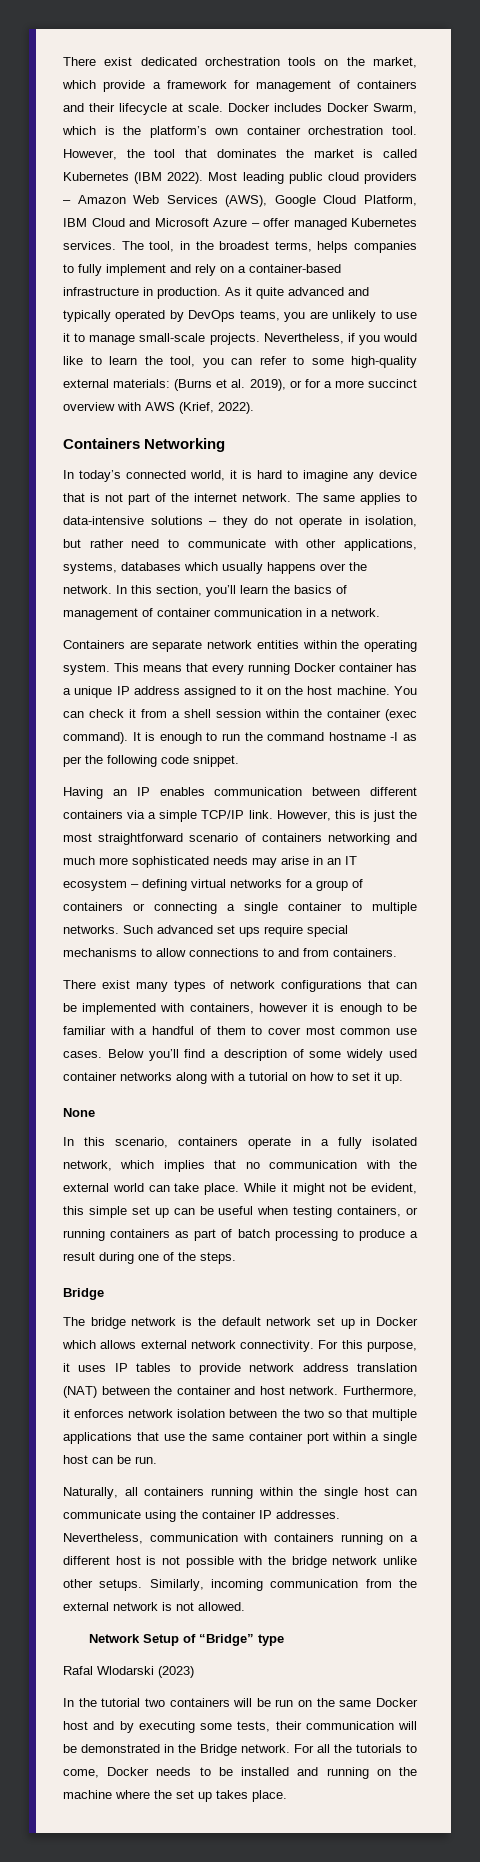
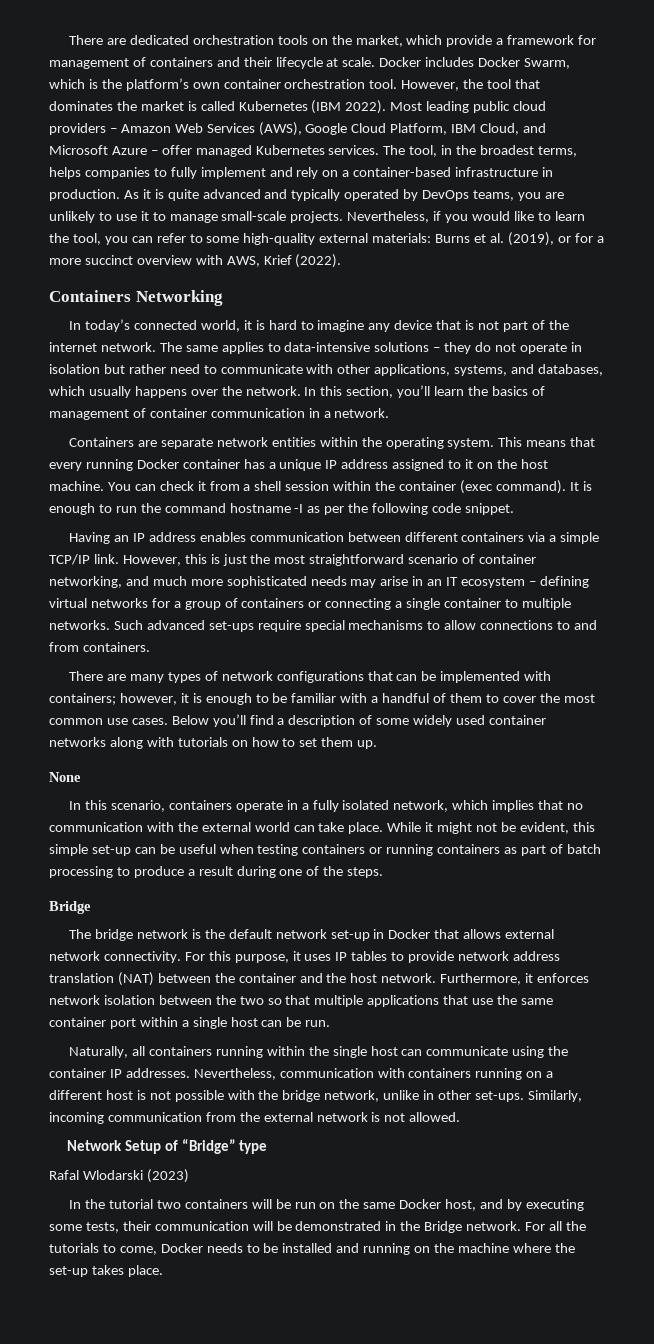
[63,57,133,66] There exist -> [69,35,127,45] There are
[91,218,125,227] Cloud -> [480,123,520,135] Cloud,
(252, 291) none -> [154,189,164,199] is
[174,379,213,391] (Burns -> [435,234,471,243] Burns
[249,379,286,391] 2019), -> [507,232,554,246] (2019),
[145,402,254,414] AWS (Krief, 2022). -> [226,254,342,268] AWS, Krief (2022).
[365,516,417,527] isolation, -> [49,364,100,374] isolation
[121,562,181,571] databases -> [511,364,604,376] and databases,
(150, 791) none -> [148,532,196,542] address
[261,833,390,845] containers networking -> [479,554,537,564] [49,576,122,588] container networking,
[217,925,260,937] set ups -> [208,621,254,632] set-ups
[102,980,131,989] exist -> [107,674,127,681] are
[189,1003,308,1014] containers, however -> [49,693,177,705] containers; however,
(301, 1031) none -> [539,693,560,703] the
[238,1072,288,1081] a tutorial -> [177,737,228,747] tutorials
[374,1072,381,1081] it -> [321,737,354,747] them
[131,1206,169,1218] set up -> [91,845,131,856] set-up
[337,1206,402,1217] containers, -> [302,844,366,854] containers
[316,1317,355,1329] set up -> [330,930,370,941] set-up
[62,1340,96,1349] which -> [434,929,460,939] that
(256, 1390) none -> [326,973,347,983] the
[332,1556,417,1565] [63,1579,143,1591] network unlike other setups. -> [324,1090,524,1102] network, unlike in other set-ups.
[63,1721,88,1730] host -> [445,1199,477,1211] host,
[176,1790,212,1802] set up -> [49,1266,88,1277] set-up

